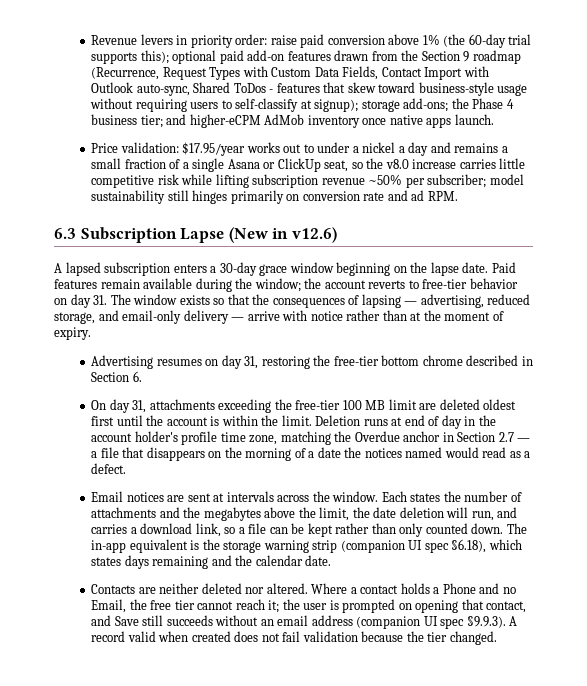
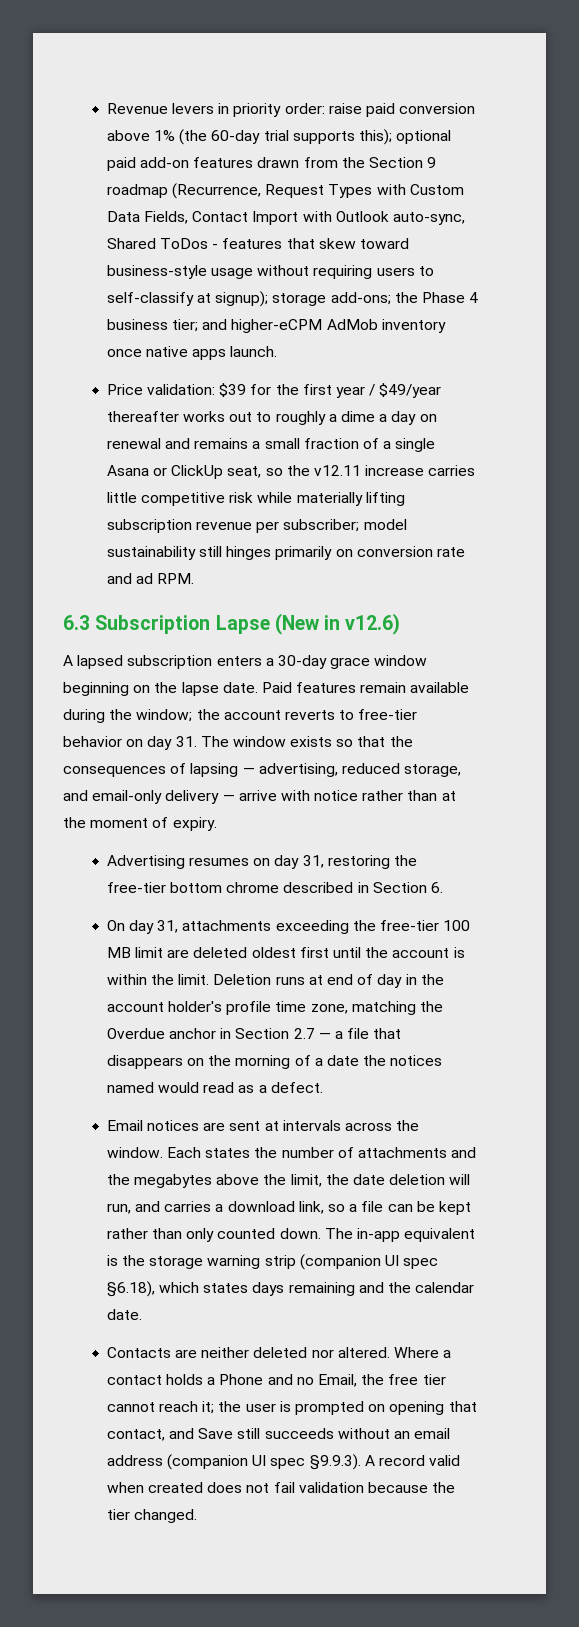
[182,142,429,156] $17.95/year works out to under a nickel a day -> [219,383,442,398] [106,411,437,425] [106,438,161,449] $39 for the first year / $49/year thereafter works out to roughly a dime a day on renewal
[385,159,409,169] v8.0 -> [313,465,361,476] v12.11
(213, 179) none -> [296,492,363,506] materially
[368,174,403,185] ~50% -> (253, 525) none

